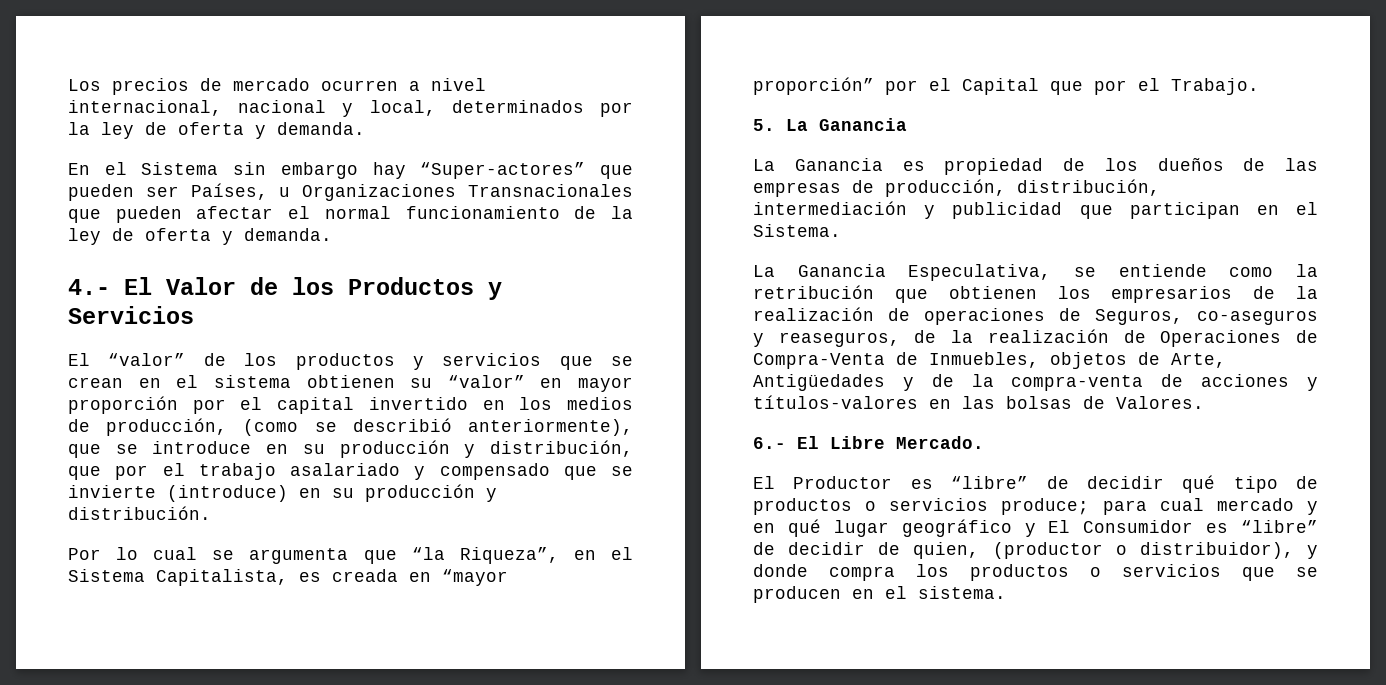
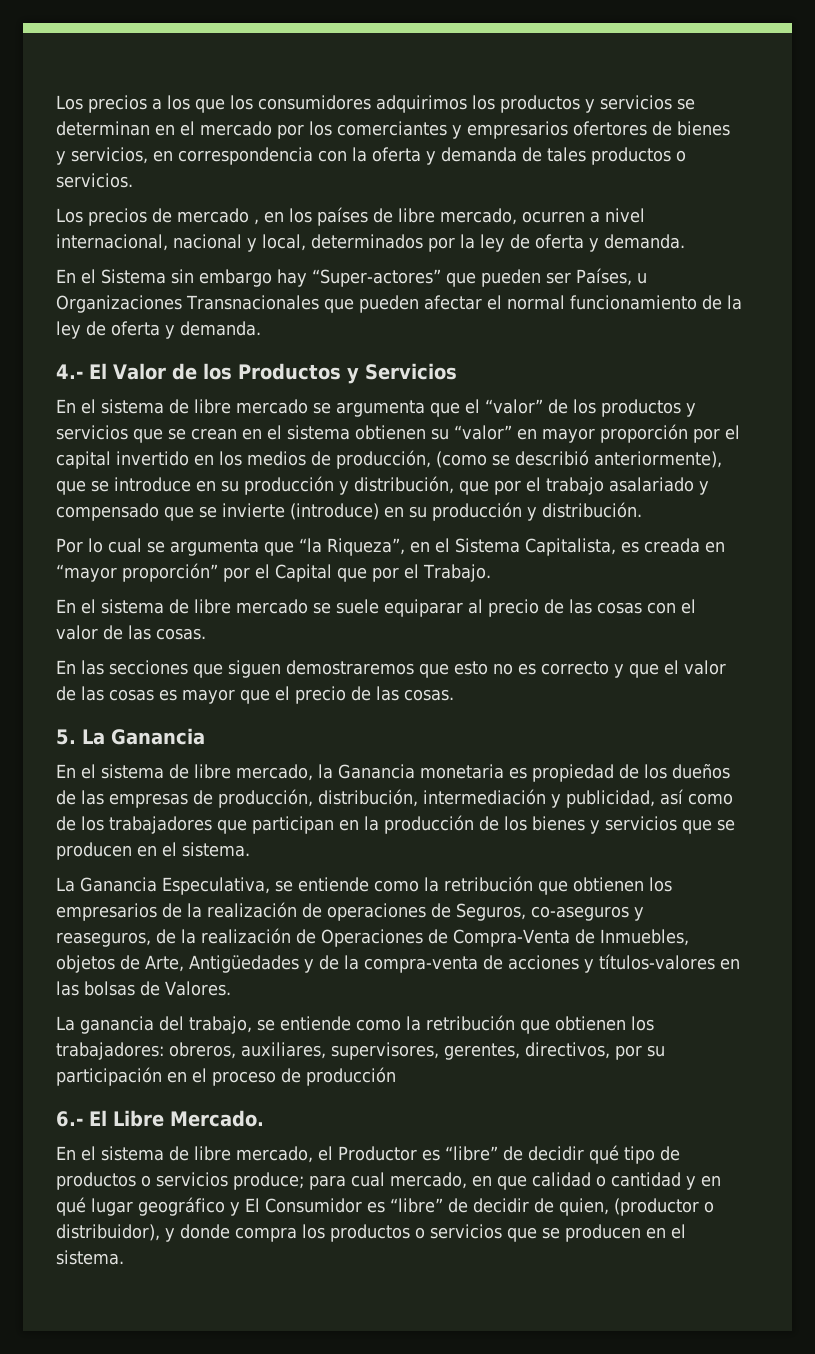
[68,78,310,95] Los precios de mercado -> [56,95,695,113] [56,121,730,139] [56,147,686,165] [56,173,133,188] [56,207,517,226] Los precios a los que los consumidores adquirimos los productos y servicios se determinan en el mercado por los comerciantes y empresarios ofertores de bienes y servicios, en correspondencia con la oferta y demanda de tales productos o servicios. // Los precios de mercado , en los países de libre mercado,
[68,353,90,366] El -> [56,399,480,417] En el sistema de libre mercado se argumenta que el
[753,118,907,131] [753,158,883,171] 5. La Ganancia // La Ganancia -> [56,599,696,617] [56,625,206,640] [56,660,726,678] [56,686,454,704] [56,728,205,745] [56,764,504,781] En el sistema de libre mercado se suele equiparar al precio de las cosas con el valor de las cosas. // En las secciones que siguen demostraremos que esto no es correcto y que el valor de las cosas es mayor que el precio de las cosas. // 5. La Ganancia // En el sistema de libre mercado, la Ganancia monetaria
[952,202,1318,219] [753,224,841,237] publicidad que participan en el Sistema. -> [566,789,733,808] [56,815,735,834] [56,842,250,860] publicidad, así como de los trabajadores que participan en la producción de los bienes y servicios que se producen en el sistema.
[753,436,984,449] [753,476,775,489] 6.- El Libre Mercado. // El -> [56,1015,654,1034] [56,1042,665,1060] [56,1067,396,1086] [56,1110,264,1127] [56,1146,333,1163] La ganancia del trabajo, se entiende como la retribución que obtienen los trabajadores: obreros, auxiliares, supervisores, gerentes, directivos, por su participación en el proceso de producción // 6.- El Libre Mercado. // En el sistema de libre mercado, el
[1216,498,1294,511] mercado -> [390,1172,681,1190] mercado, en que calidad o cantidad

